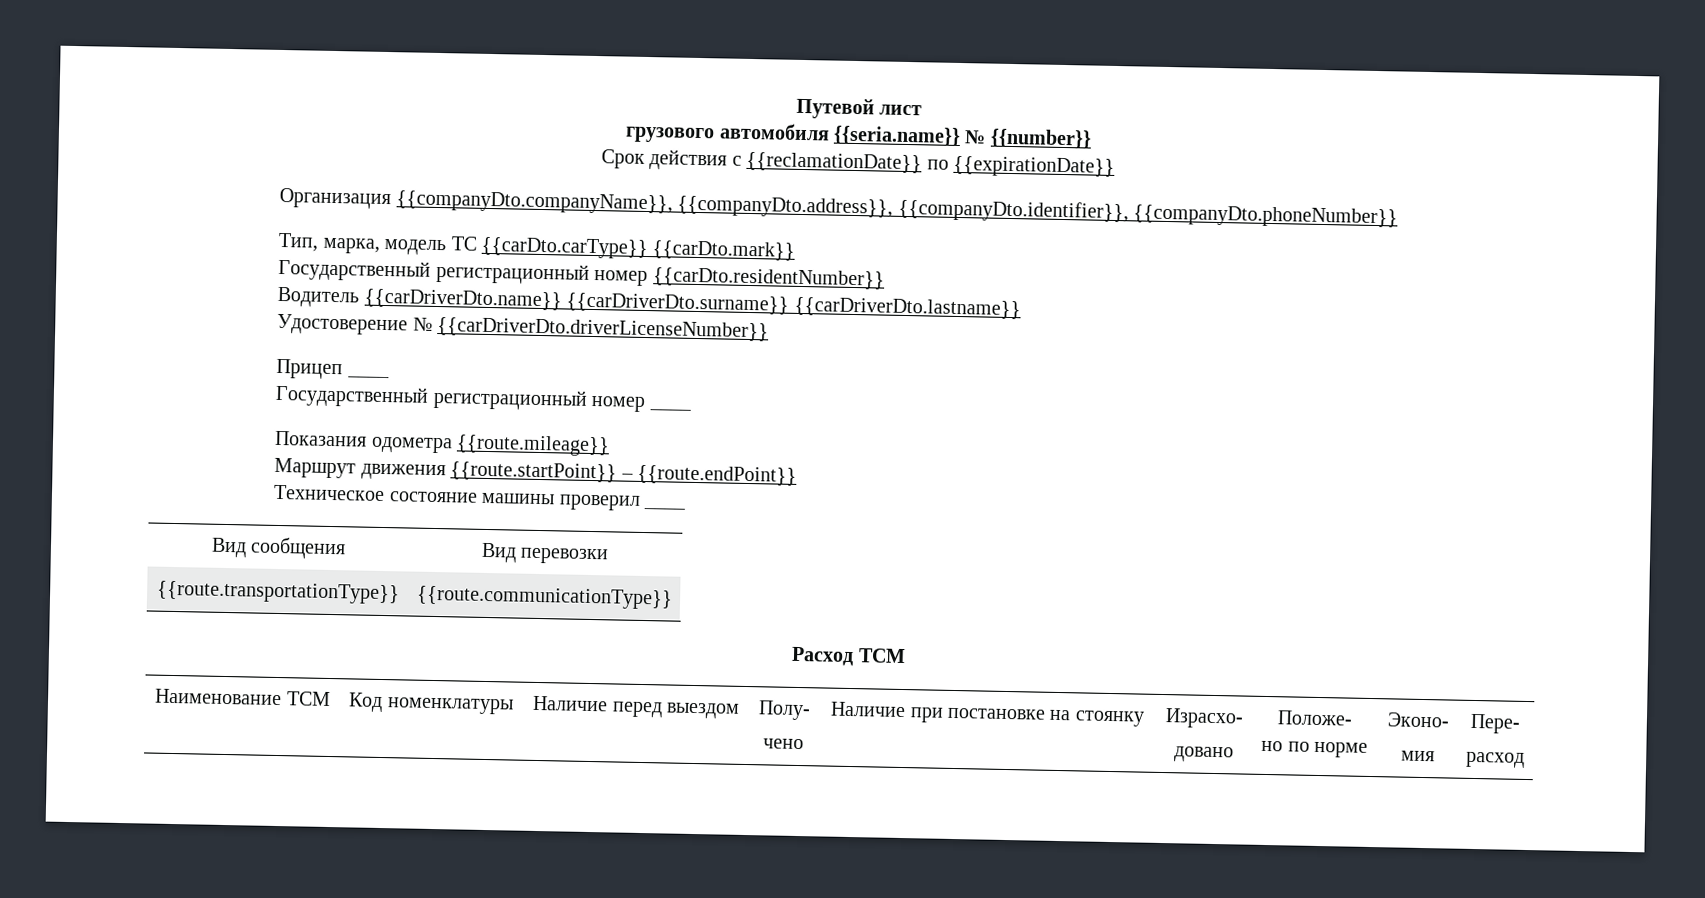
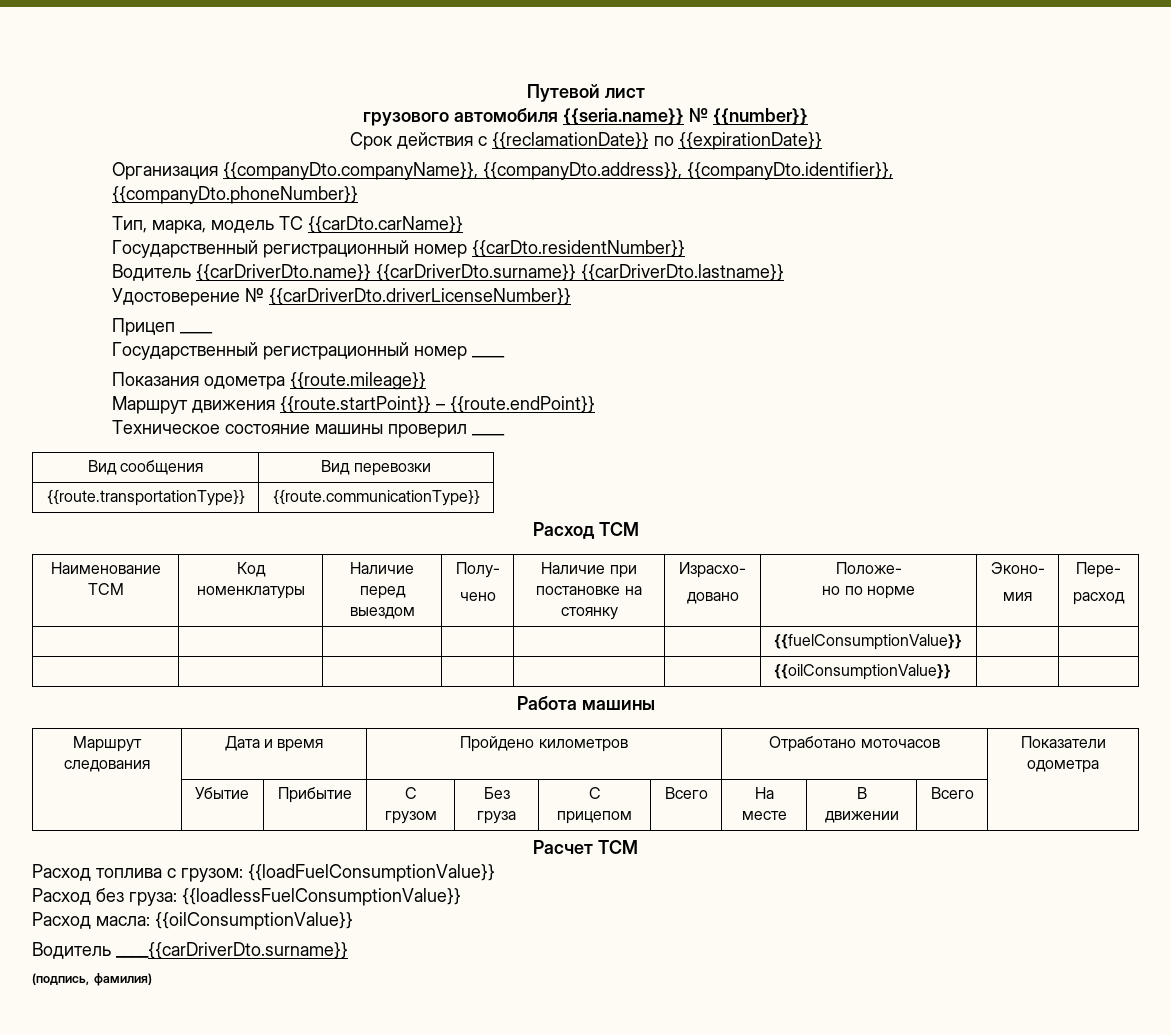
[480,236,796,261] {{carDto.carType}} {{carDto.mark}} -> [308,216,464,233] {{carDto.carName}}
(1525, 759) none -> [773,634,962,650] [773,664,951,680] [516,696,655,710] [73,736,142,752] [64,760,150,772] [224,736,324,752] [460,736,628,752] [769,736,940,752] [1020,736,1106,748] [1027,760,1099,773] [194,787,249,799] [278,787,352,803] [404,787,417,799] [384,811,437,824] [483,787,510,799] [477,811,516,824] [588,787,601,799] [557,811,632,824] [664,787,708,799] [754,787,774,799] [741,811,787,820] [856,787,867,799] [824,811,899,823] [930,787,974,799] [533,840,638,854] [32,864,495,882] [32,888,461,906] [32,912,353,930] [32,942,348,959] [32,973,152,986] // | | | | | | {{fuelConsumptionValue}} | | // | | | | | | {{oilConsumptionValue}} | | // Работа машины // Маршрут следования | Дата и время | Пройдено километров | Отработано моточасов | Показатели одометра // | Убытие | Прибытие | С грузом | Без груза | С прицепом | Всего | На месте | В движении | Всего | // Расчет TСМ // Расход топлива с грузом: {{loadFuelConsumptionValue}} // Расход без груза: {{loadlessFuelConsumptionValue}} // Расход масла: {{oilConsumptionValue}} // Водитель ____{{carDriverDto.surname}} // (подпись, фамилия)

